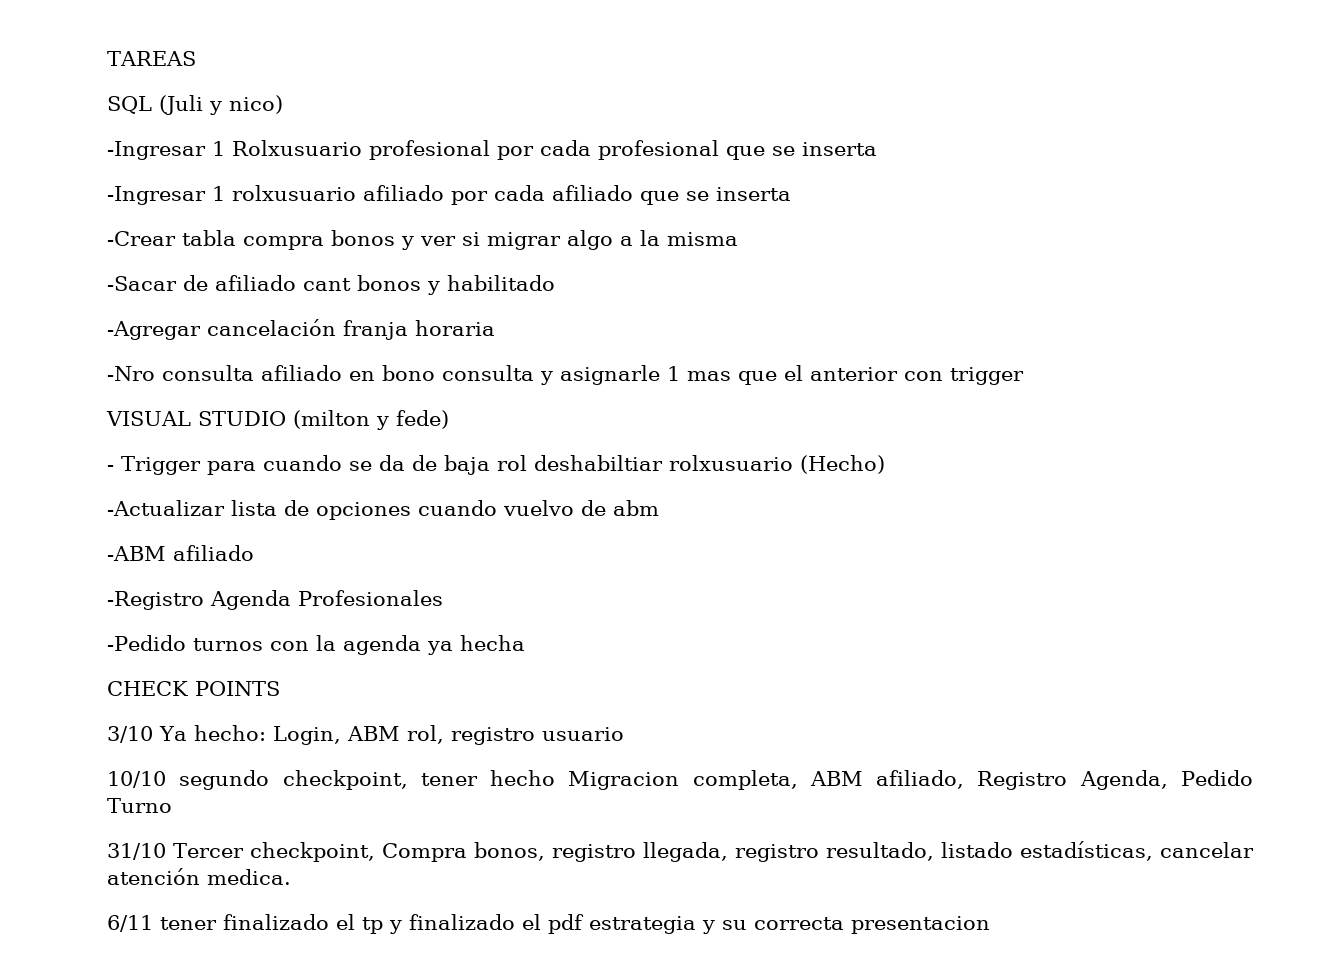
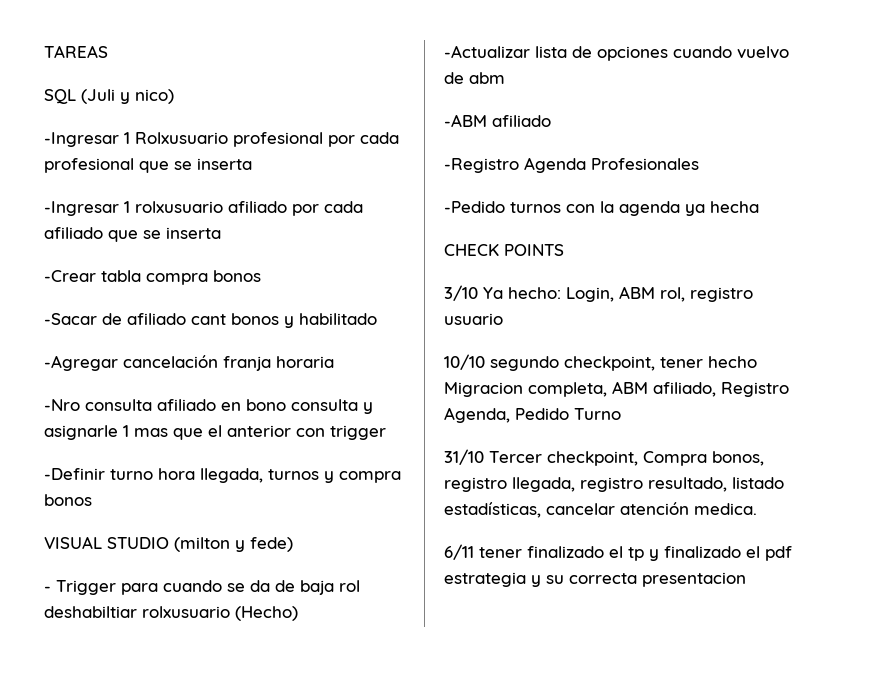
[401,230,738,250] y ver si migrar algo a la misma -> (261, 276) none
(1024, 376) none -> [44,468,401,483] [44,494,92,506] // -Definir turno hora llegada, turnos y compra bonos

